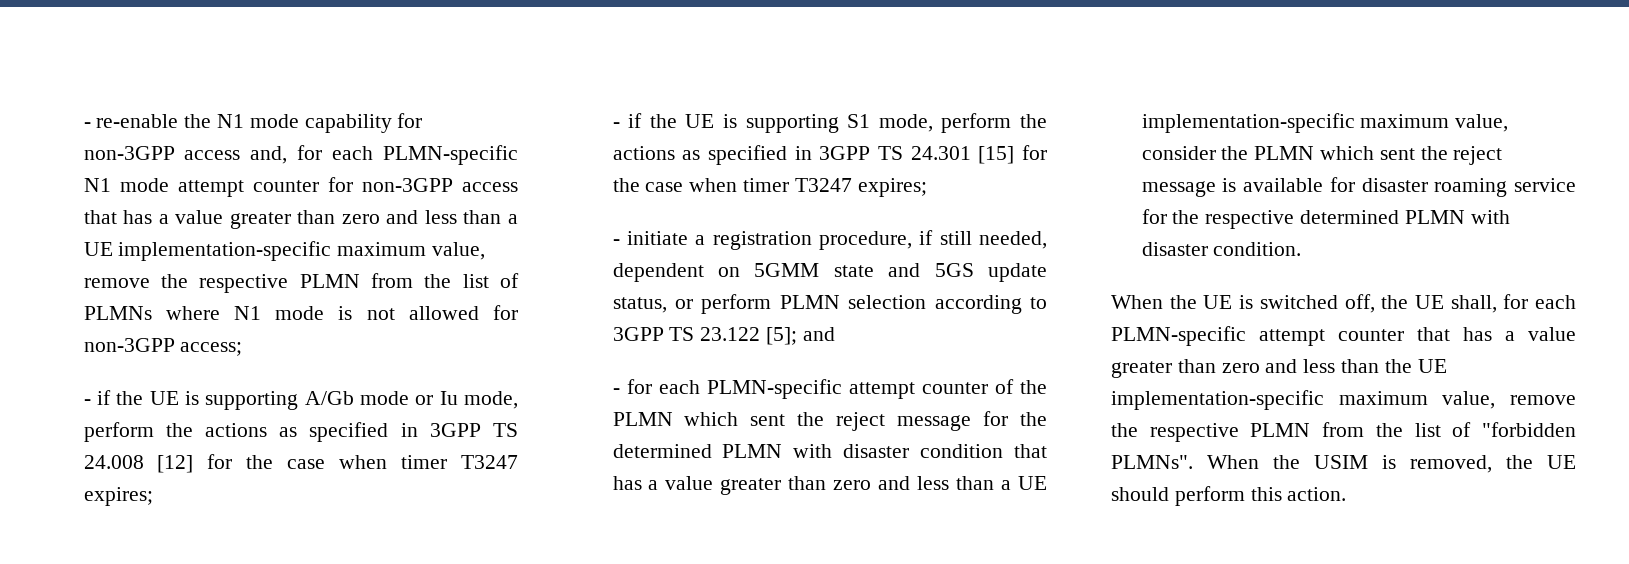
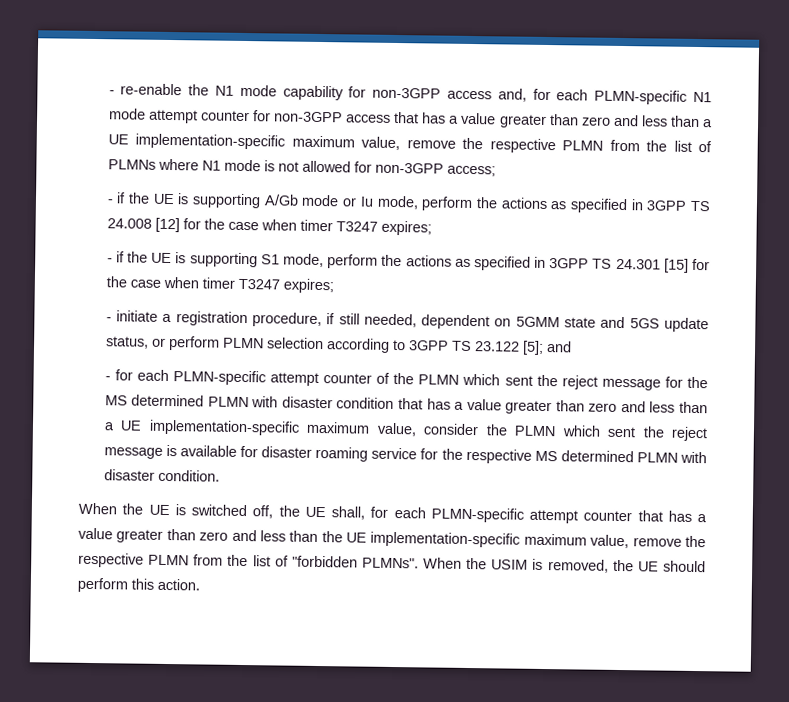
(1047, 419) none -> [104,395,128,406] MS
(1295, 219) none -> [534,450,558,462] MS

